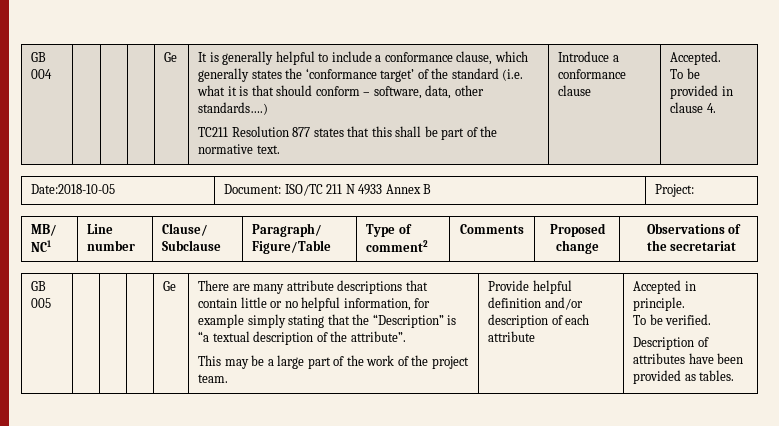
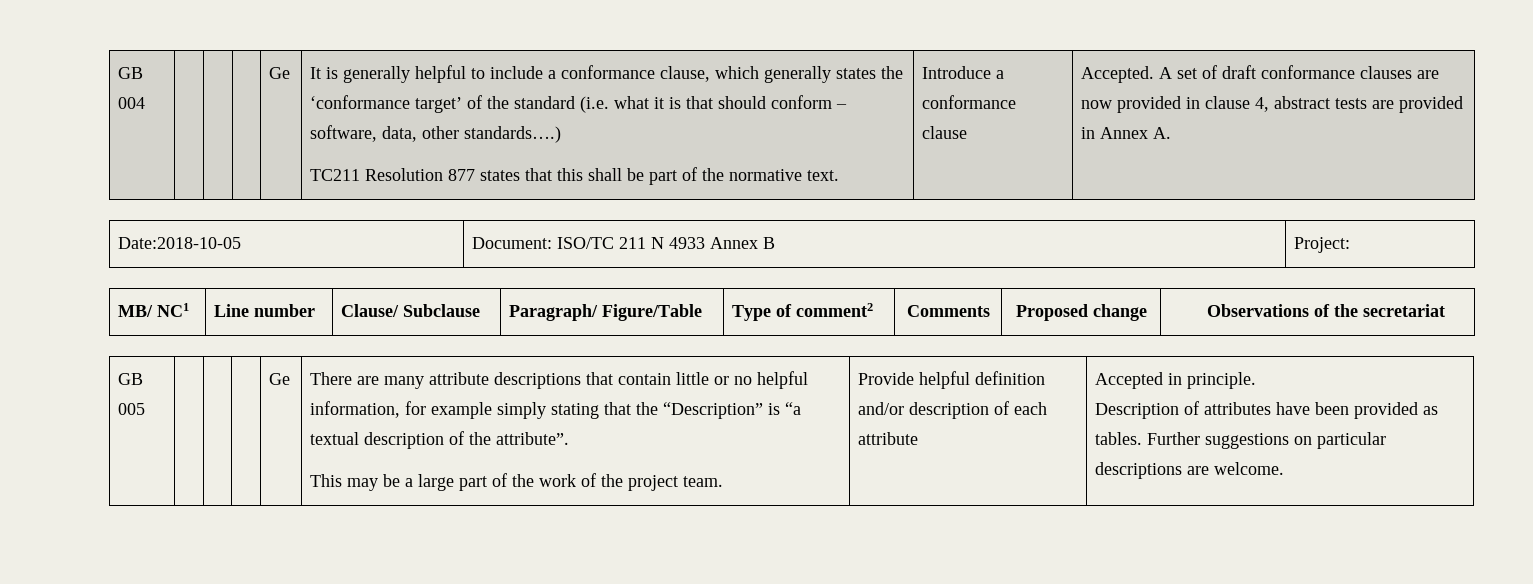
[670,68,700,79] [670,85,733,99] [670,102,716,113] // To be provided in clause 4. -> [1159,65,1440,79] [1081,96,1464,113] [1081,127,1172,139] A set of draft conformance clauses are now provided in clause 4, abstract tests are provided in Annex A.
[633,314,712,325] // To be verified. -> (1257, 380) none
(735, 375) none -> [1147,432,1387,449] [1095,462,1285,479] Further suggestions on particular descriptions are welcome.

